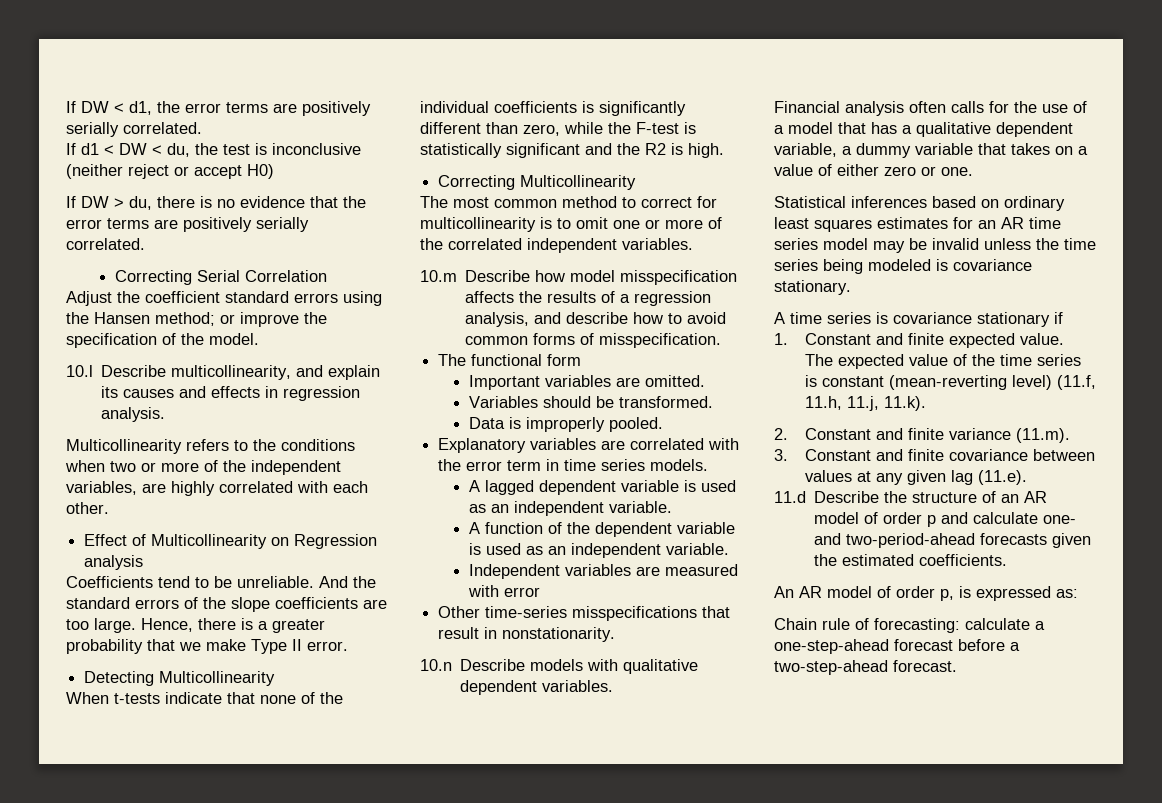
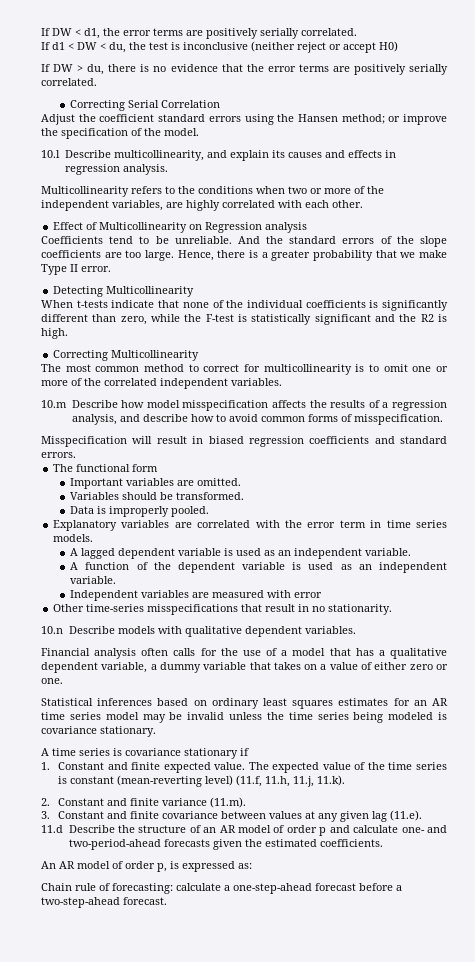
(722, 340) none -> [41,436,447,447] [41,452,76,458] // Misspecification will result in biased regression coefficients and standard errors.
[502,627,616,642] nonstationarity. -> [312,604,393,615] no stationarity.

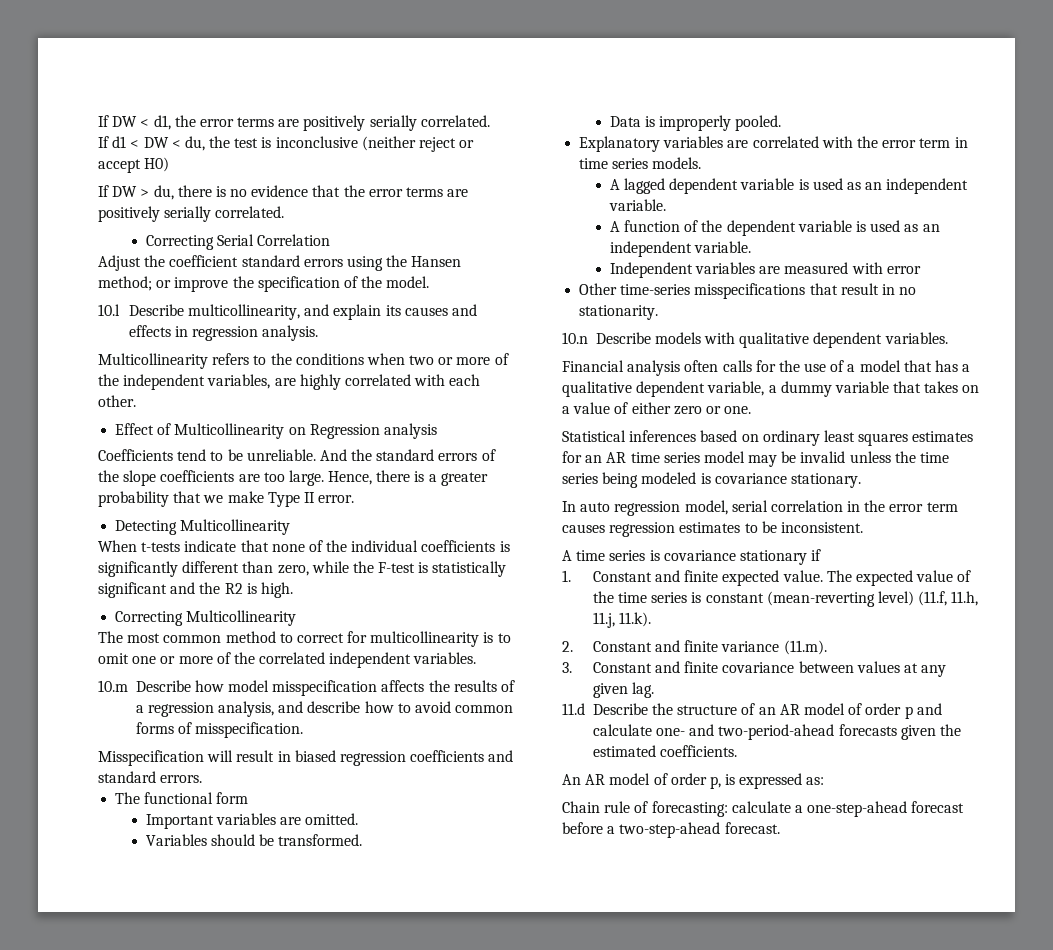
(156, 731) none -> [562,500,958,516] [562,521,863,537] // In auto regression model, serial correlation in the error term causes regression estimates to be inconsistent.
[372,810,423,822] lag (11.e). -> [632,682,655,698] lag.

